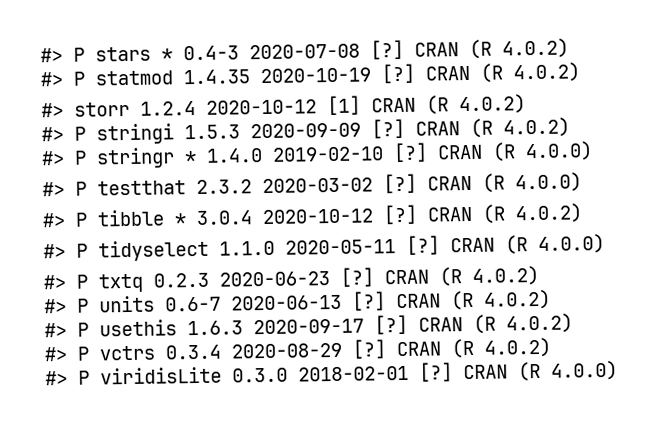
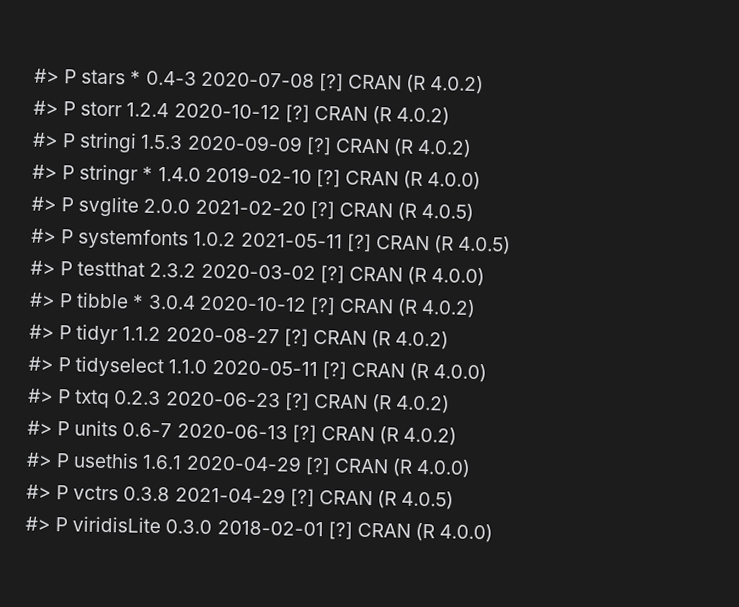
[95,62,580,86] [41,102,64,118] statmod 1.4.35 2020-10-19 [?] CRAN (R 4.0.2) // #> -> (77, 108) none
[327,95,361,116] [1] -> [284,104,310,123] [?]
(593, 151) none -> [31,196,475,222] [31,228,512,255] // #> P svglite 2.0.0 2021-02-20 [?] CRAN (R 4.0.5) // #> P systemfonts 1.0.2 2021-05-11 [?] CRAN (R 4.0.5)
(583, 213) none -> [29,324,450,350] // #> P tidyr 1.1.2 2020-08-27 [?] CRAN (R 4.0.2)
[187,313,573,336] 1.6.3 2020-09-17 [?] CRAN (R 4.0.2) -> [142,454,472,478] 1.6.1 2020-04-29 [?] CRAN (R 4.0.0)
[165,337,551,360] 0.3.4 2020-08-29 [?] CRAN (R 4.0.2) -> [123,486,455,510] 0.3.8 2021-04-29 [?] CRAN (R 4.0.5)

